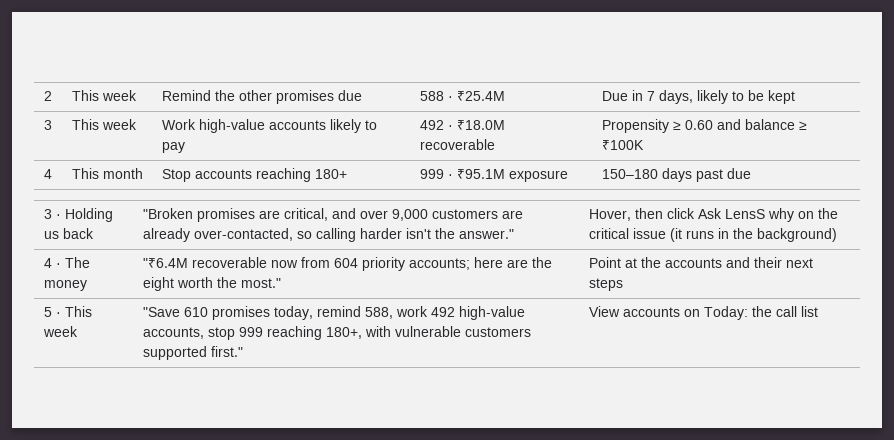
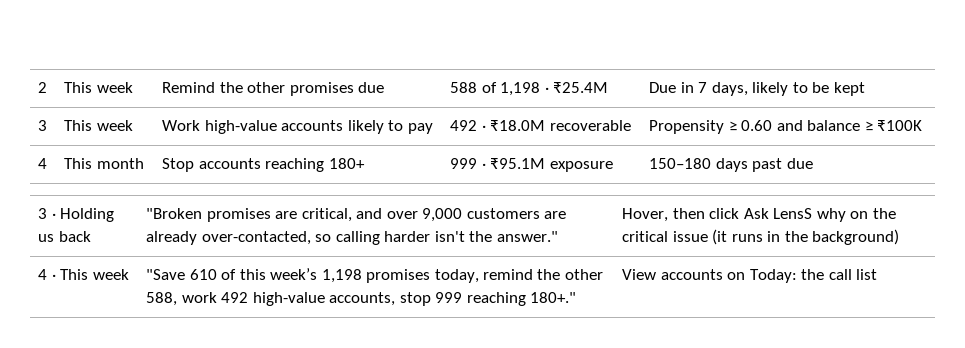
(444, 96) none -> [481,82,541,96] of 1,198
[64,257,90,268] [43,280,87,291] [142,257,552,271] [142,277,281,291] [588,257,813,268] [588,278,623,291] [43,307,61,317] The money | "₹6.4M recoverable now from 604 priority accounts; here are the eight worth the most." | Point at the accounts and their next steps // 5 · -> (56, 277) none
(208, 312) none -> [221,268,362,283] of this week’s 1,198
(361, 311) none -> [537,269,603,280] the other
[325,326,531,339] [142,346,243,360] 180+, with vulnerable customers supported first." -> [530,292,577,303] 180+."

